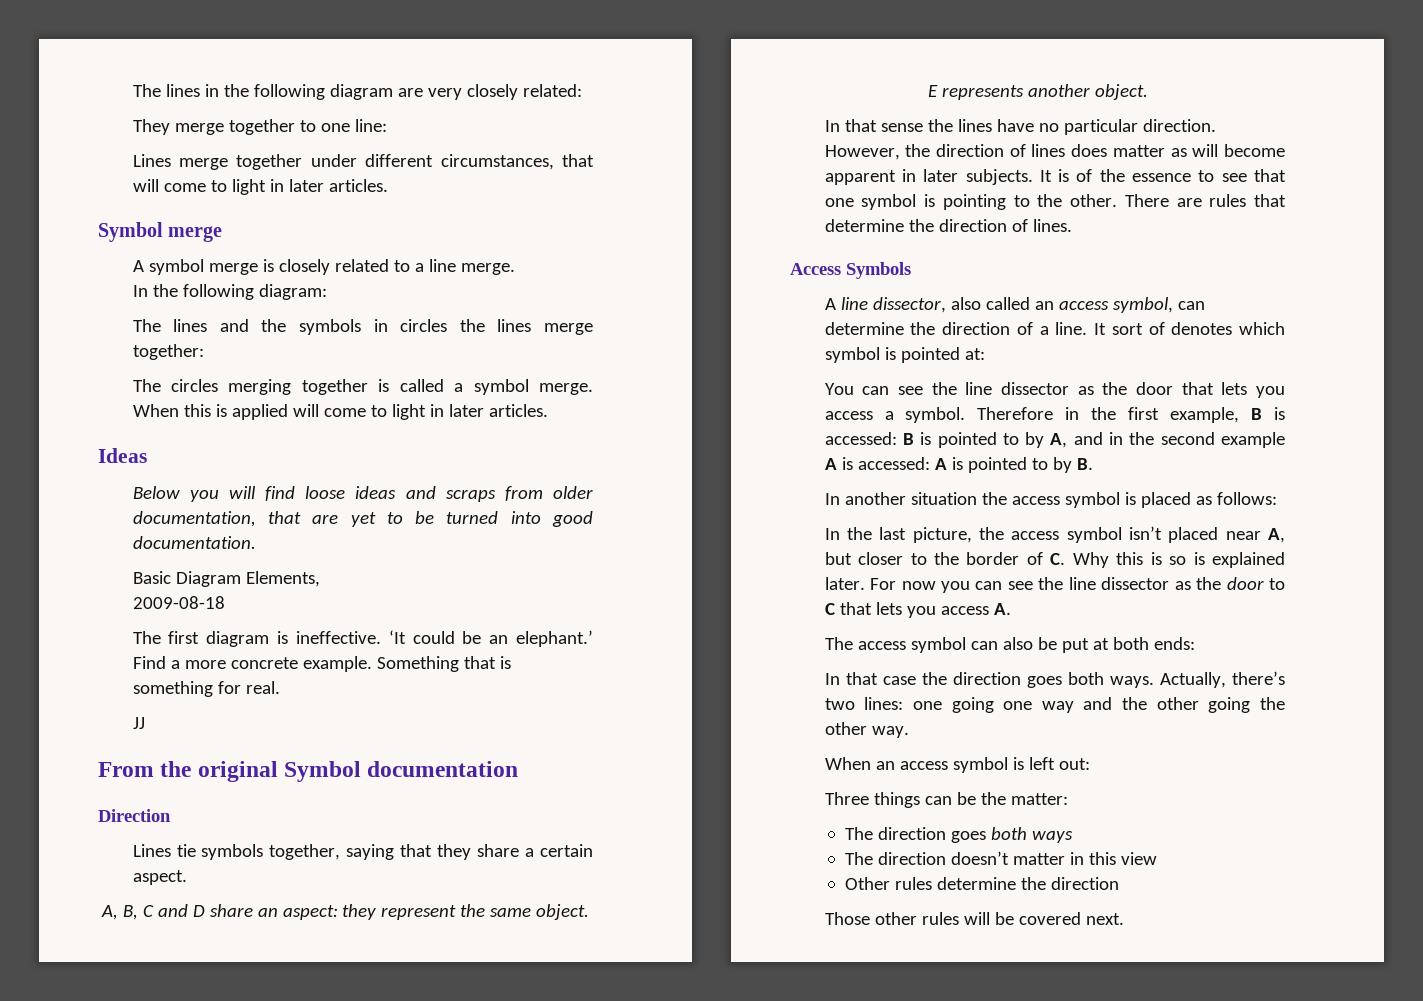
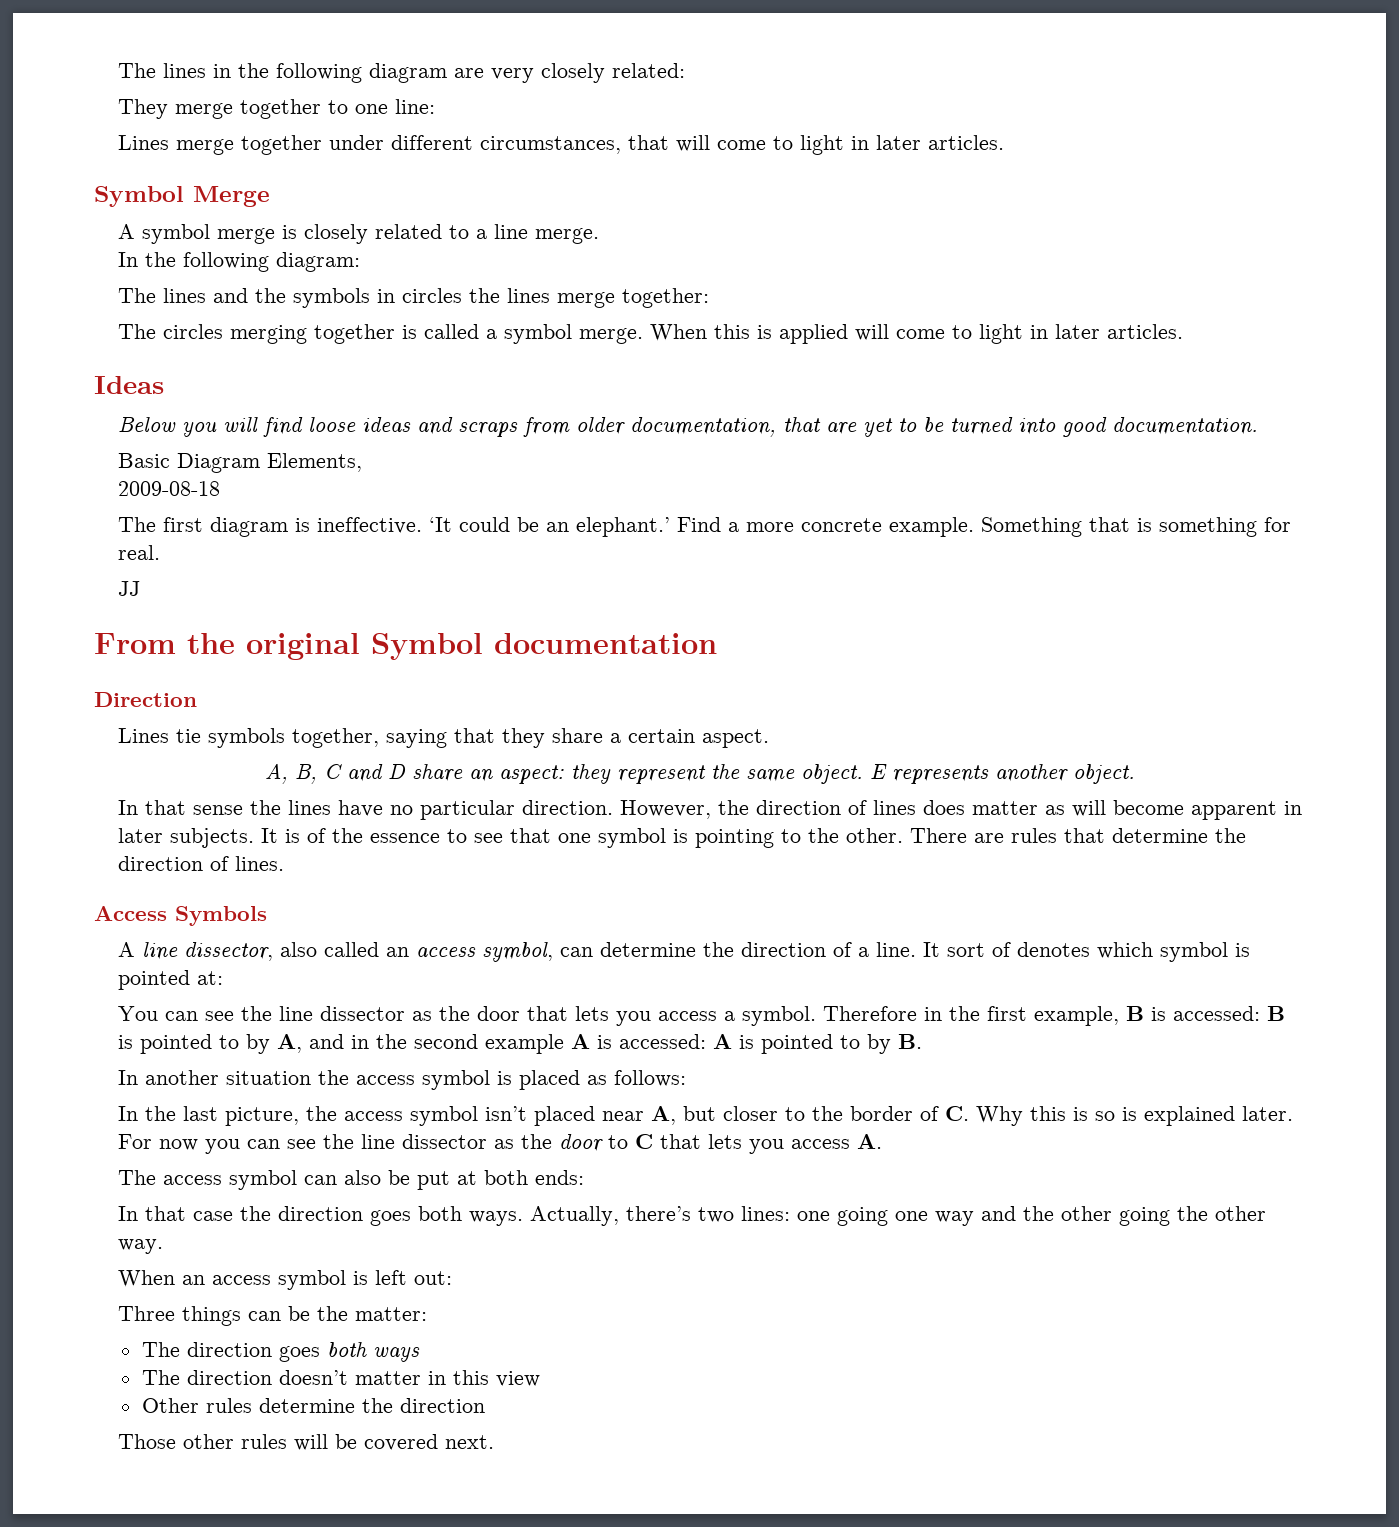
[168,226,223,242] merge -> [193,186,270,207] Merge

